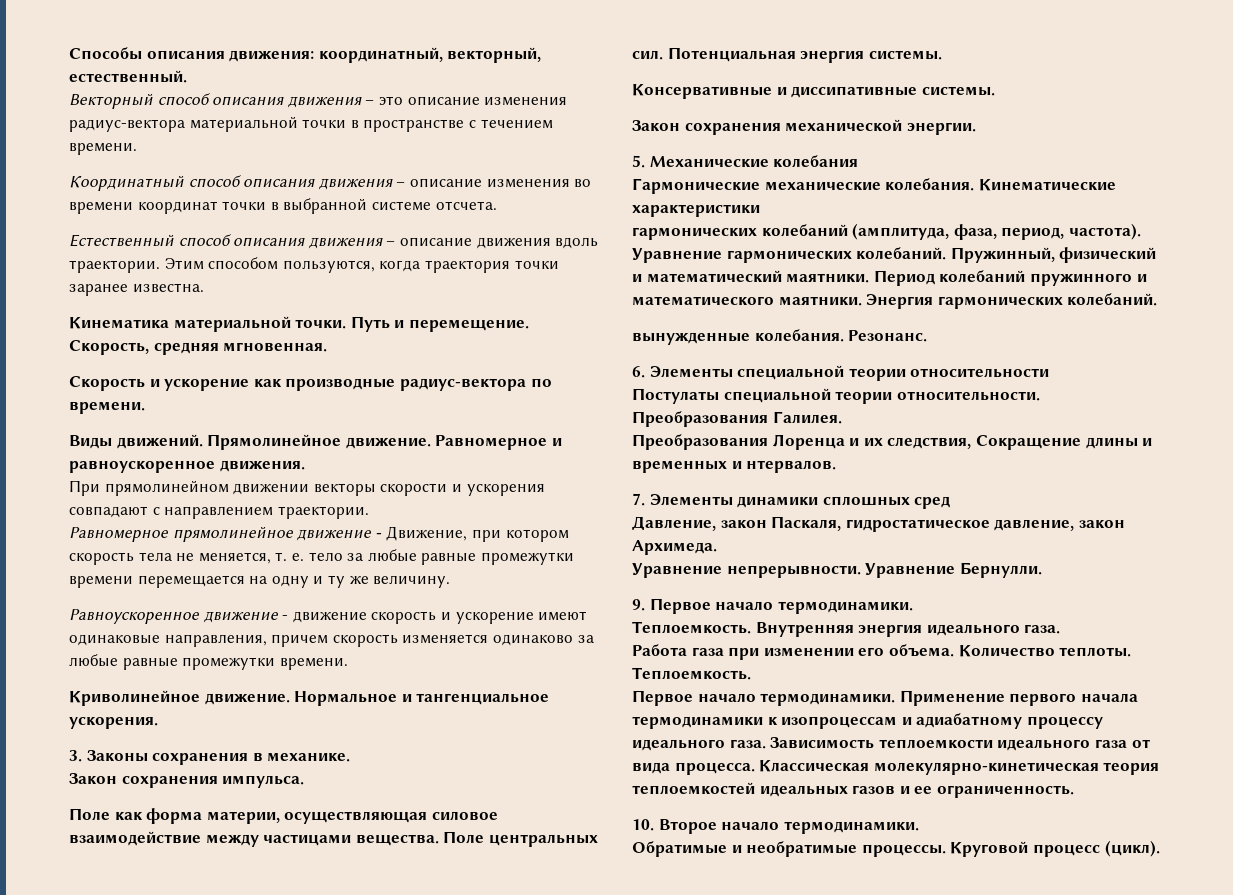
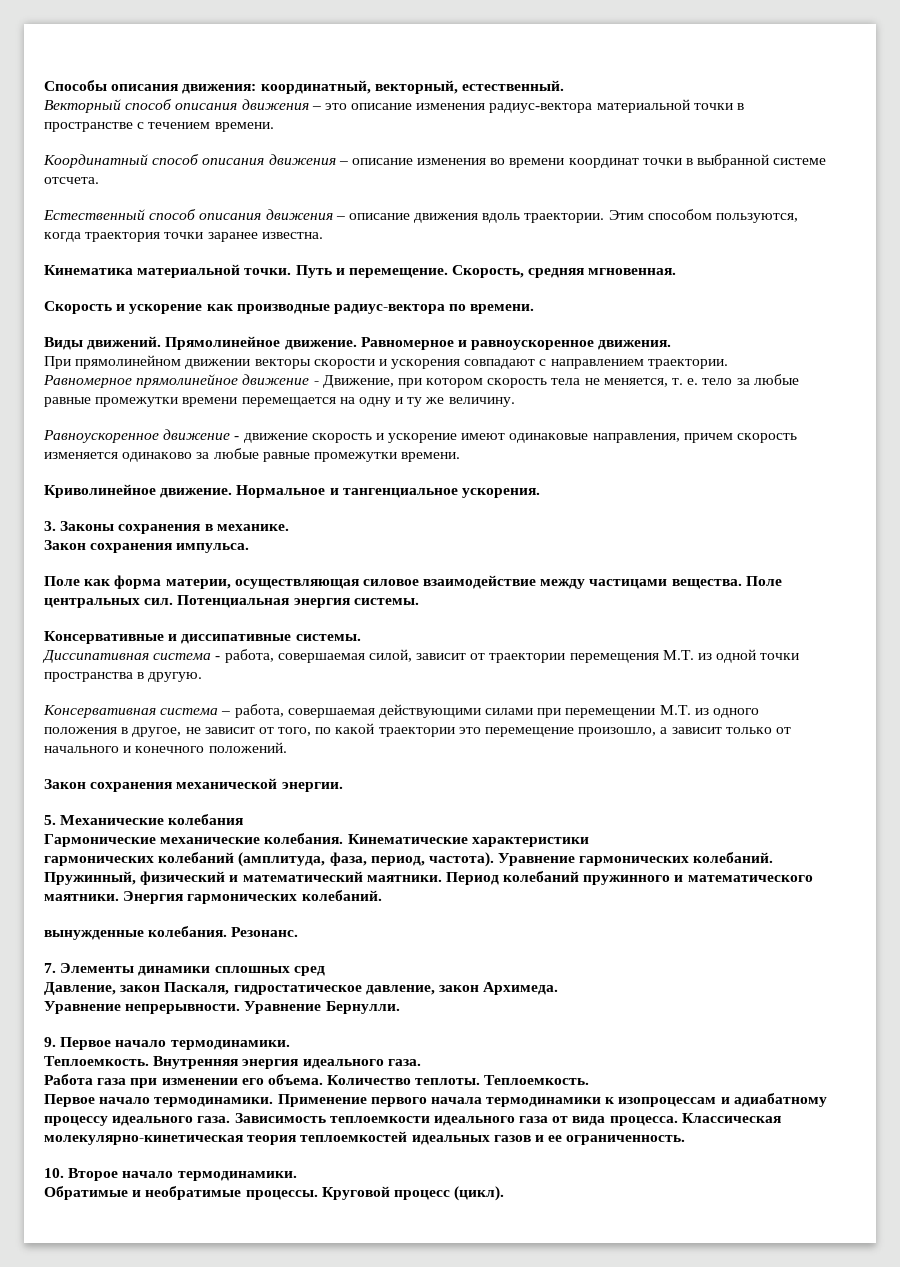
(995, 91) none -> [42,649,800,663] [44,672,203,682] [43,704,760,718] [44,723,791,737] [44,742,287,753] // Диссипативная система - работа, совершаемая силой, зависит от траектории перемещения М.Т. из одной точки пространства в другую. // Консервативная система – работа, совершаемая действующими силами при перемещении М.Т. из одного положения в другое, не зависит от того, по какой траектории это перемещение произошло, а зависит только от начального и конечного положений.
[632,365,1050,381] [632,388,1040,404] [632,411,842,427] [632,434,1153,450] [632,460,837,473] // 6. Элементы специальной теории относительности // Постулаты специальной теории относительности. Преобразования Галилея. // Преобразования Лоренца и их следствия, Сокращение длины и временных и нтервалов. -> (299, 932) none

